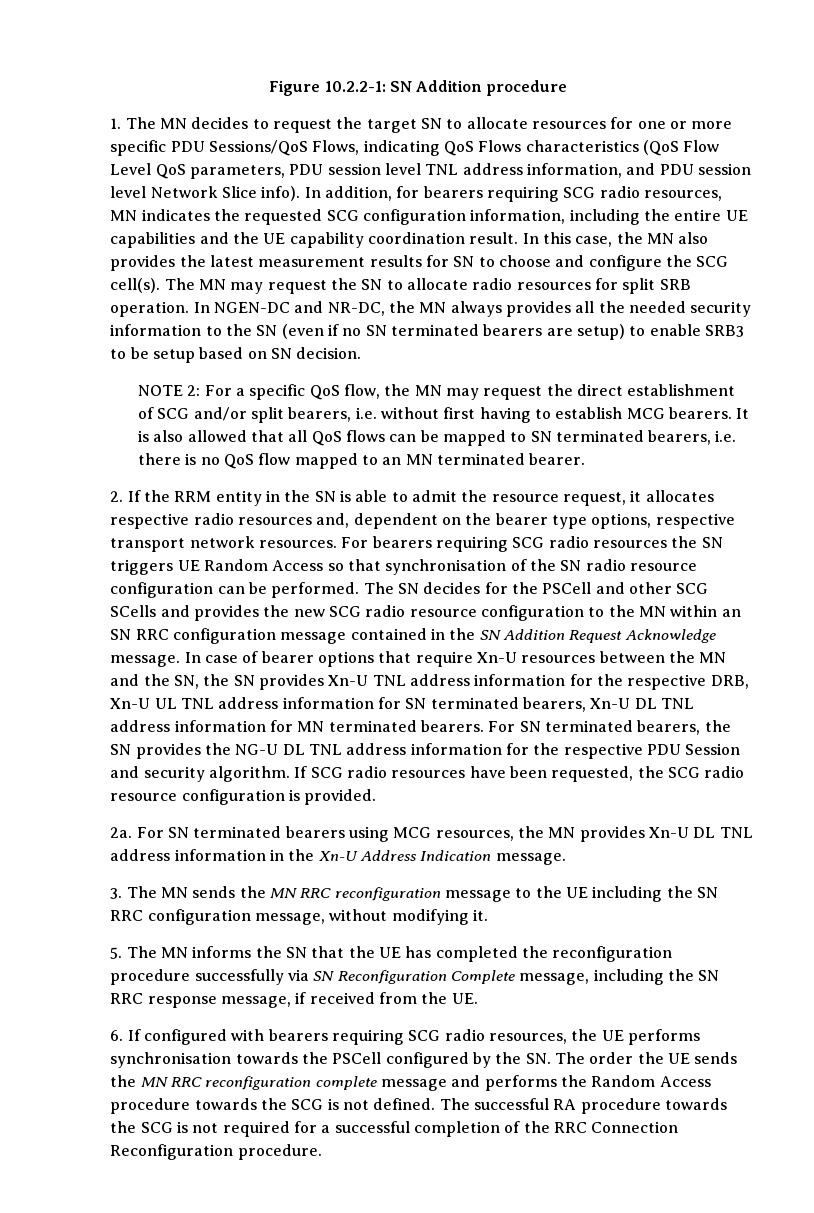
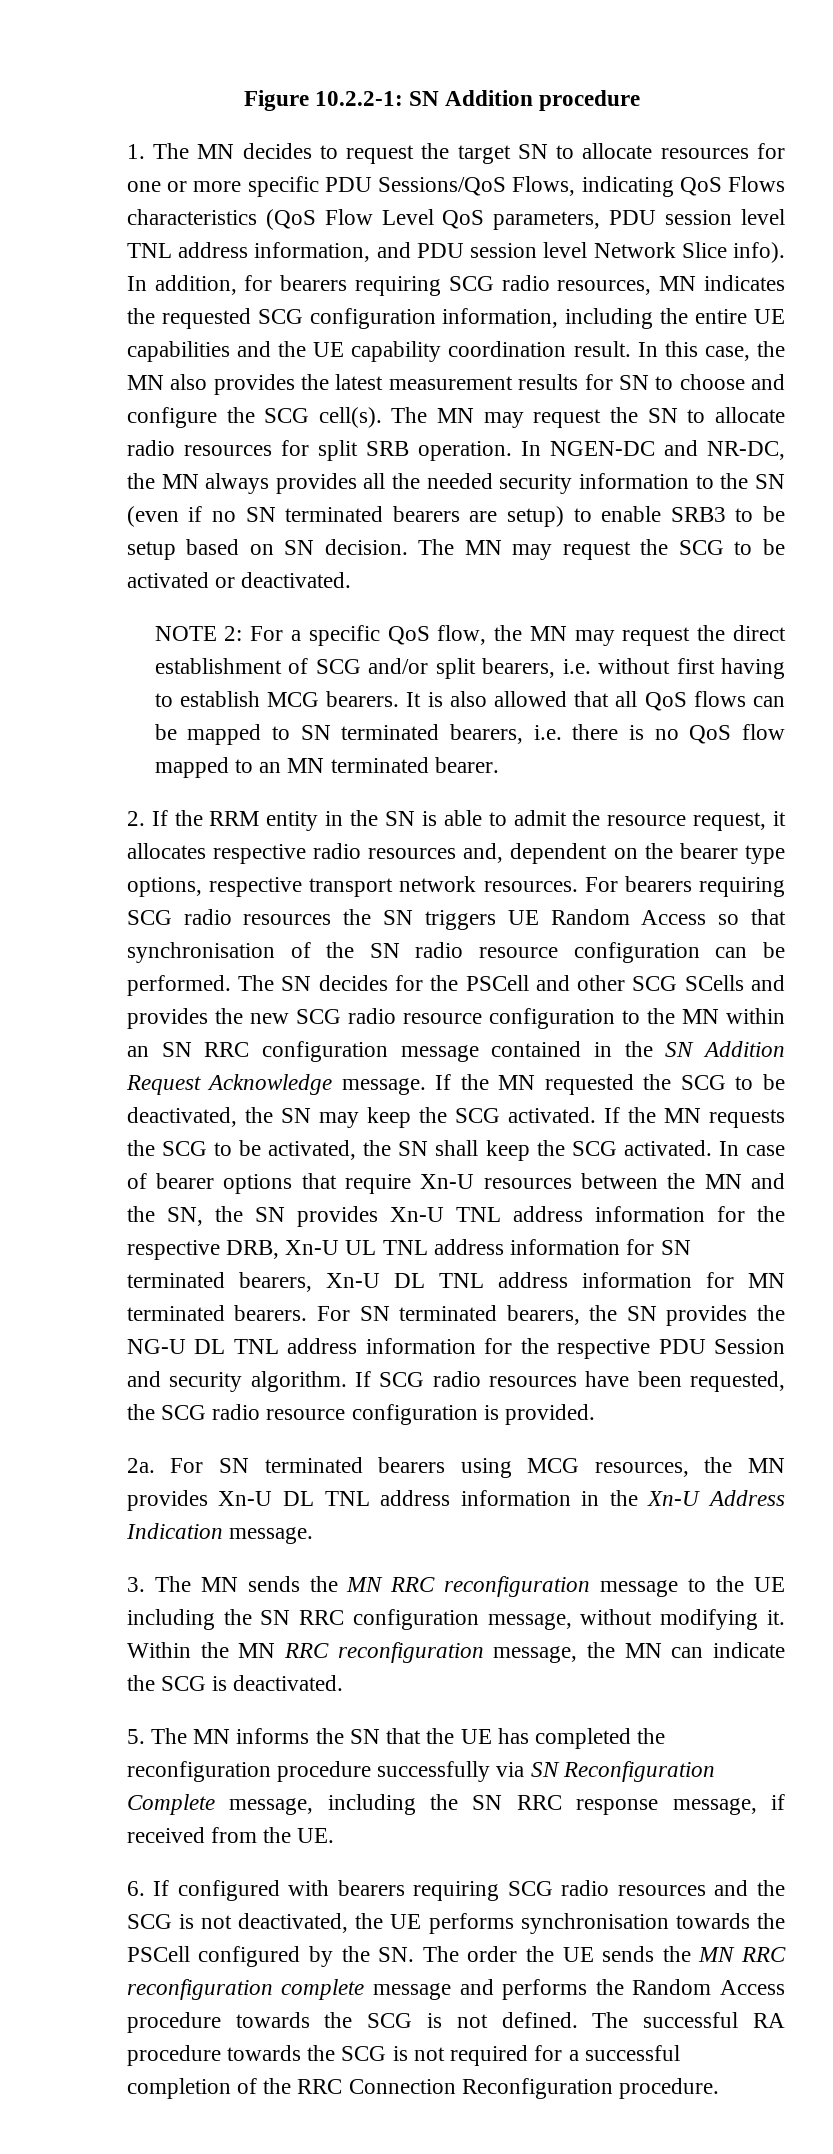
(362, 353) none -> [418,539,785,560] [126,572,352,588] The MN may request the SCG to be activated or deactivated.
(181, 661) none -> [435,1074,785,1095] [126,1107,785,1128] [126,1140,712,1161] If the MN requested the SCG to be deactivated, the SN may keep the SCG activated. If the MN requests the SCG to be activated, the SN shall keep the SCG activated.
(489, 915) none -> [126,1642,786,1663] [126,1675,344,1691] Within the MN RRC reconfiguration message, the MN can indicate the SCG is deactivated.
[489,1033,568,1044] resources, -> [617,1880,785,1896] [126,1913,349,1933] resources and the SCG is not deactivated,

